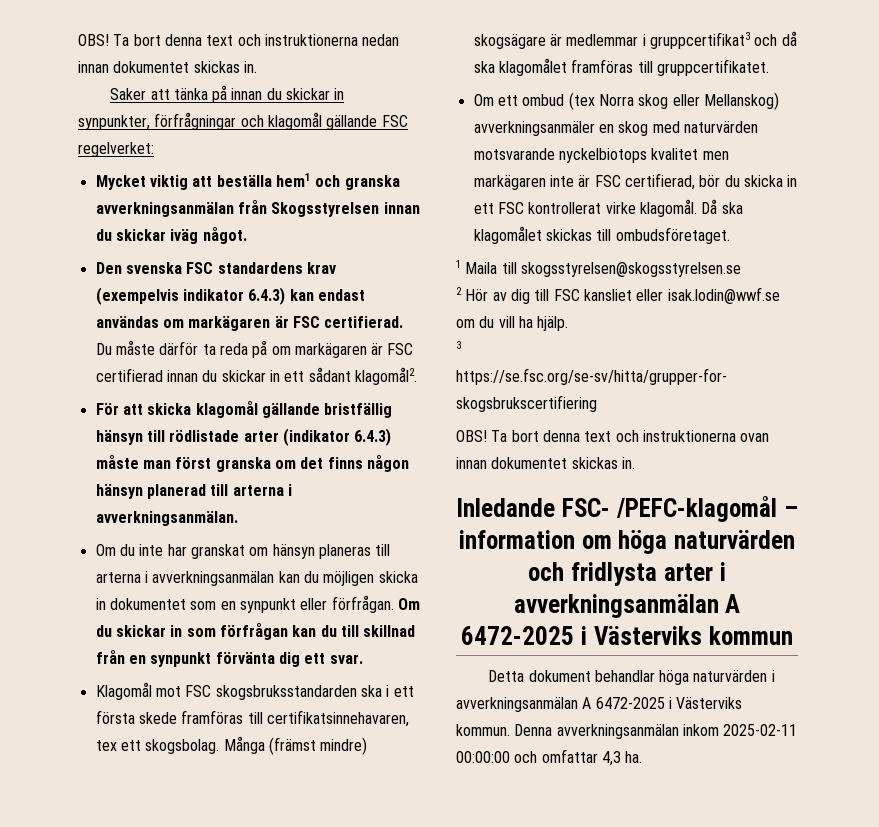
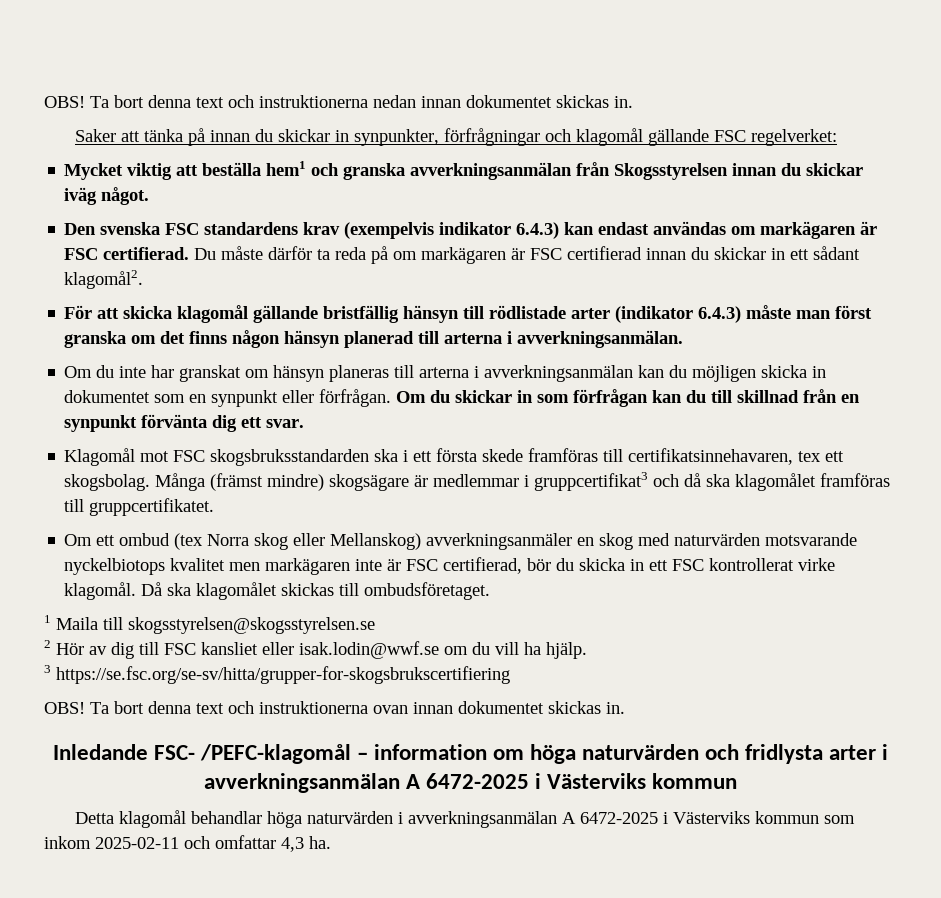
[528,670,591,682] dokument -> [119,810,187,828] klagomål
[456,724,679,739] kommun. Denna avverkningsanmälan -> [755,811,856,824] kommun som
[456,751,510,763] 00:00:00 -> (179, 843) none

